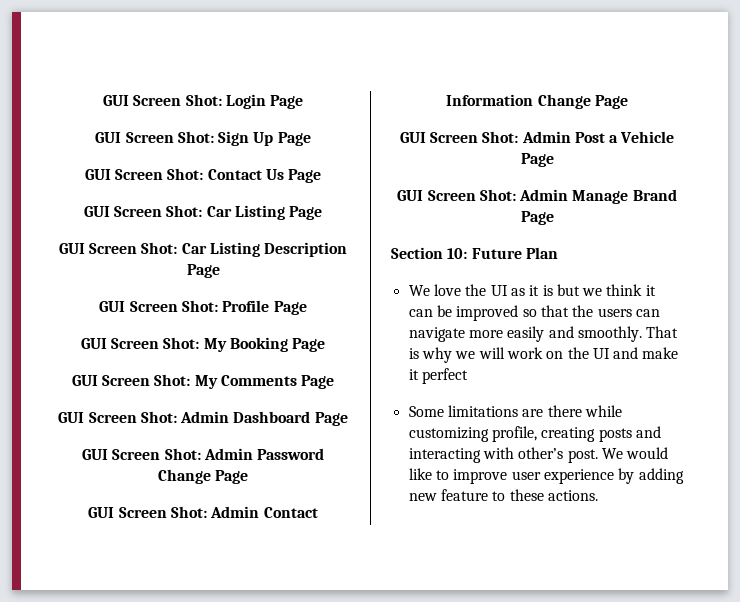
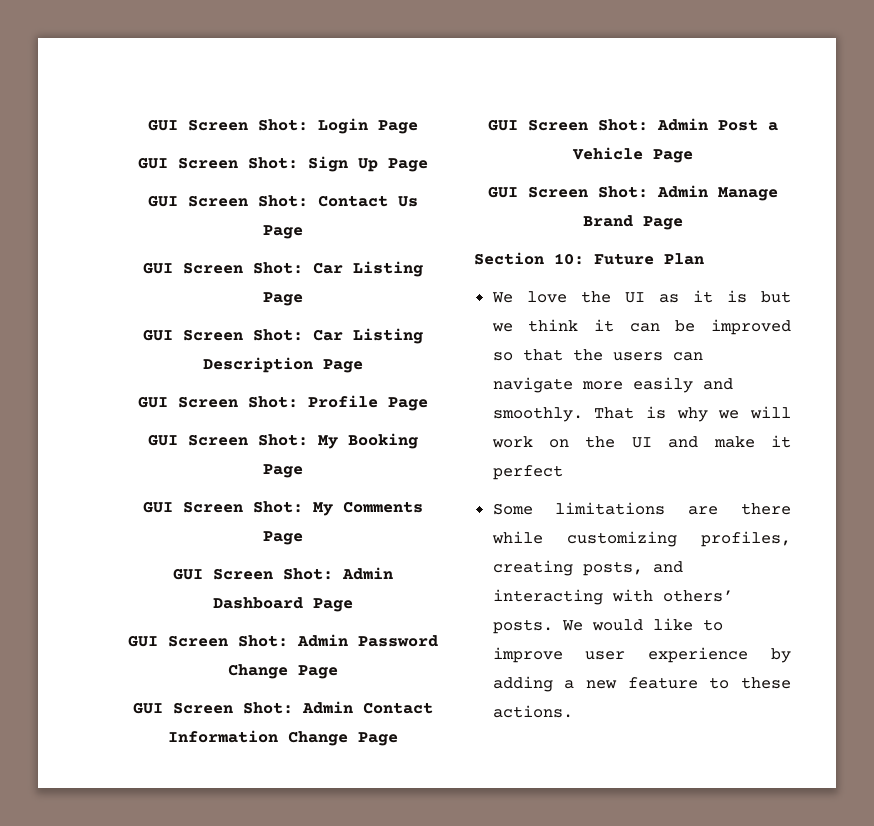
[491,426,632,442] profile, creating posts -> [701,531,791,547] [492,560,643,576] profiles, creating posts,
[518,447,598,463] other’s post. -> [662,590,733,602] [492,619,553,634] others’ posts.
(684, 476) none -> [564,680,575,689] a

